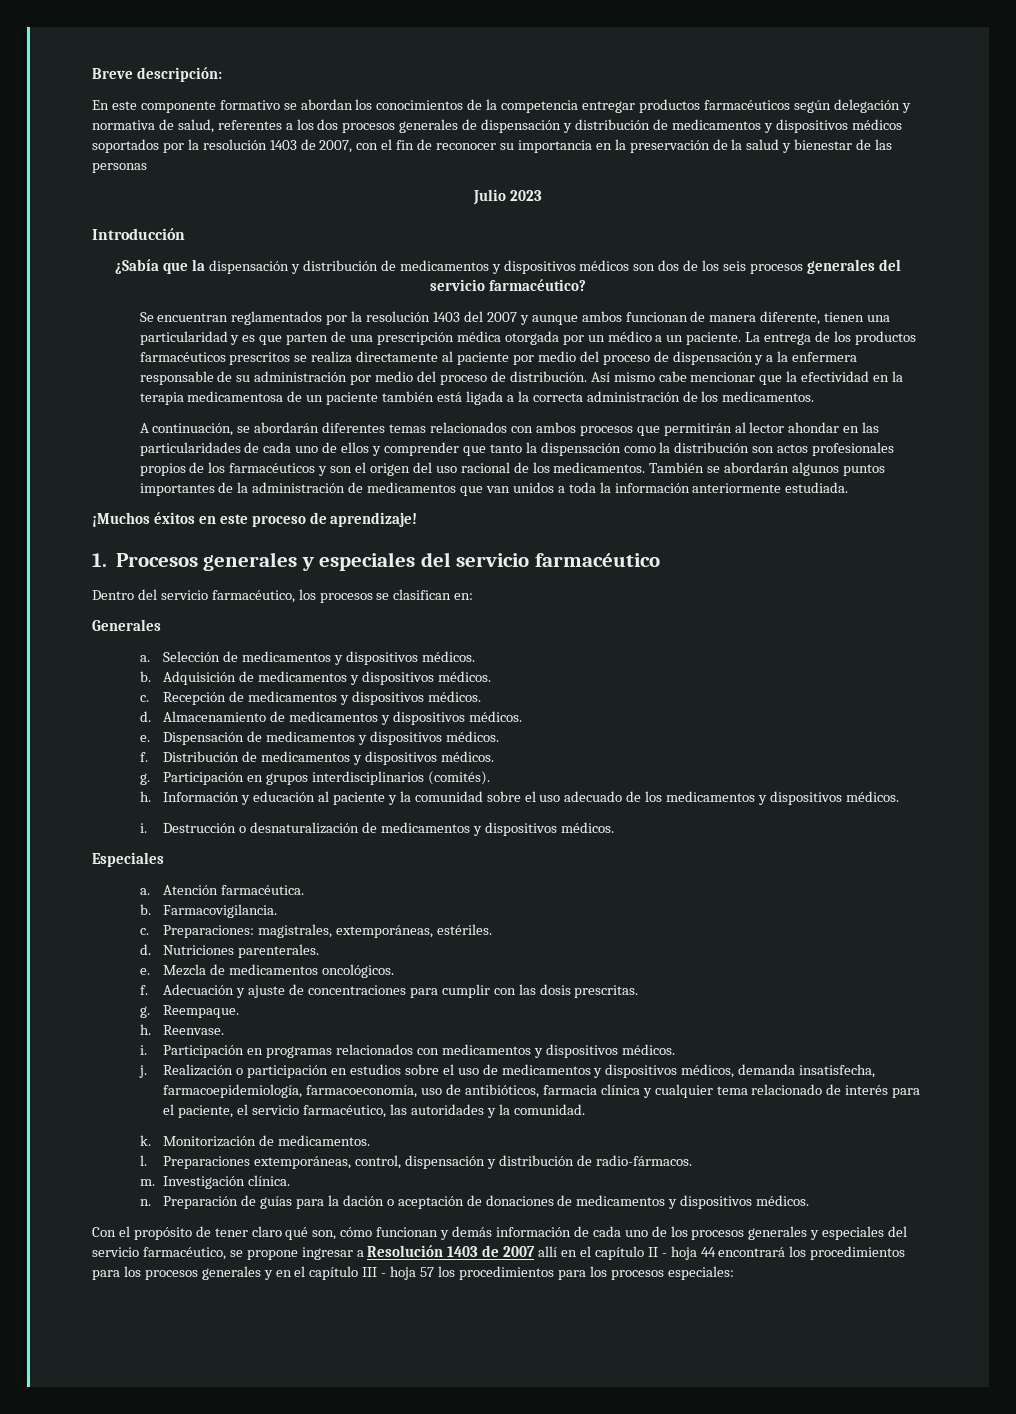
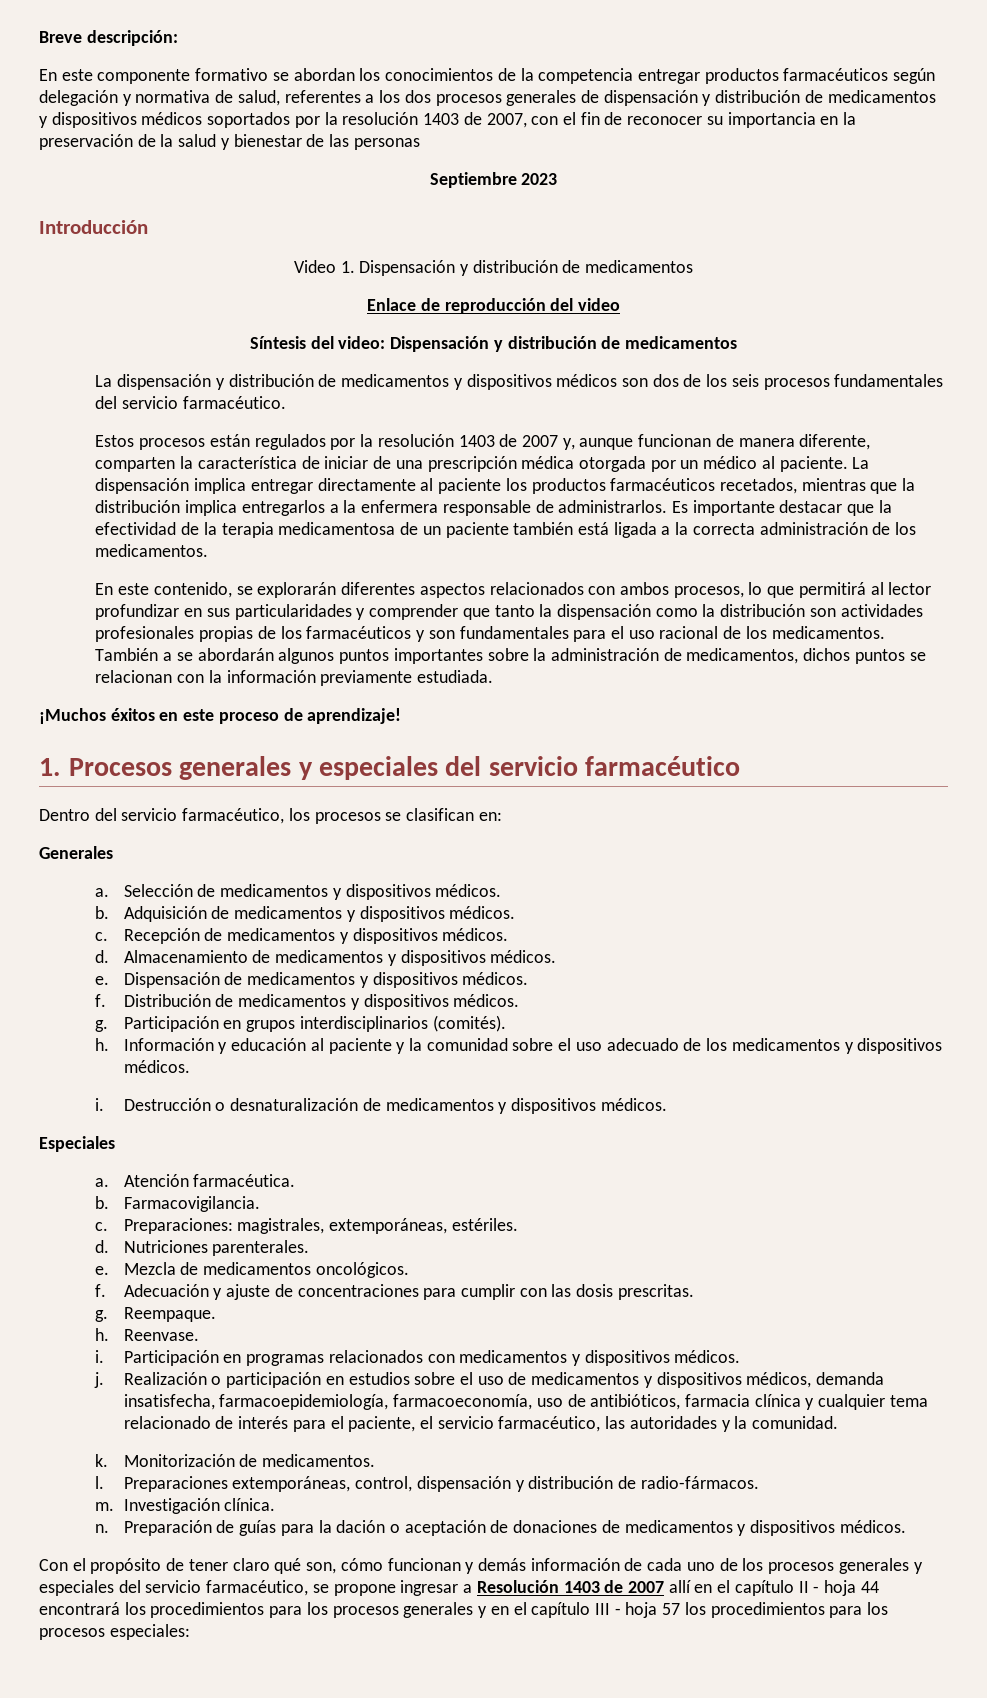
[473,189,507,205] Julio -> [429,172,517,188] Septiembre
[115,259,206,274] ¿Sabía que la -> [293,260,694,276] [367,298,620,314] [249,336,738,352] [95,375,113,387] Video 1. Dispensación y distribución de medicamentos // Enlace de reproducción del video // Síntesis del video: Dispensación y distribución de medicamentos // La
[806,259,901,274] [430,279,586,291] [139,311,891,325] [139,331,329,345] generales del servicio farmacéutico? // Se encuentran reglamentados por la resolución 1403 del 2007 y aunque ambos funcionan de manera diferente, tienen una particularidad y es que parten -> [834,374,944,387] [95,396,286,409] [95,434,871,450] [95,456,369,472] fundamentales del servicio farmacéutico. // Estos procesos están regulados por la resolución 1403 de 2007 y, aunque funcionan de manera diferente, comparten la característica de iniciar
[655,331,916,345] [139,351,764,365] a un paciente. La entrega de los productos farmacéuticos prescritos se realiza directamente al paciente por medio del proceso de dispensación y -> [761,456,870,472] [95,478,916,494] [95,500,325,516] al paciente. La dispensación implica entregar directamente al paciente los productos farmacéuticos recetados, mientras que la distribución implica entregarlos
[236,371,756,385] su administración por medio del proceso de distribución. Así mismo cabe mencionar -> [558,500,843,516] administrarlos. Es importante destacar
[873,375,890,382] en -> [181,522,200,535] de
[139,422,880,436] [139,442,370,456] A continuación, se abordarán diferentes temas relacionados con ambos procesos que permitirán al lector ahondar en las particularidades de cada uno de ellos -> [95,582,932,598] [95,604,352,620] En este contenido, se explorarán diferentes aspectos relacionados con ambos procesos, lo que permitirá al lector profundizar en sus particularidades
[777,442,895,456] [139,463,186,476] actos profesionales propios -> [840,604,923,617] [95,626,254,642] actividades profesionales propias
[355,462,432,476] el origen del -> [459,626,624,642] fundamentales para el
(705, 467) none -> [163,652,173,661] a
[218,482,234,493] de -> [487,648,529,661] sobre
[367,482,596,496] medicamentos que van unidos a toda -> [686,648,926,664] [95,670,205,683] medicamentos, dichos puntos se relacionan con
[692,483,782,493] anteriormente -> [320,670,413,686] previamente

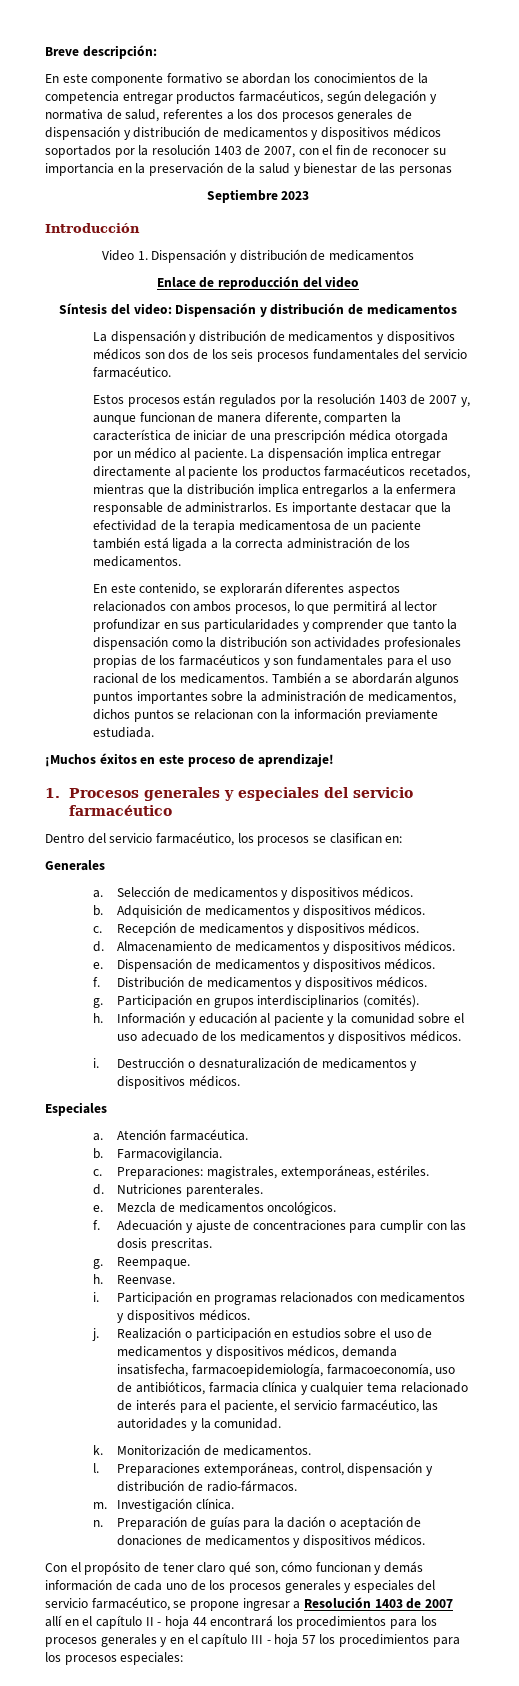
[783,68,889,81] farmacéuticos -> [238,90,323,104] farmacéuticos,

